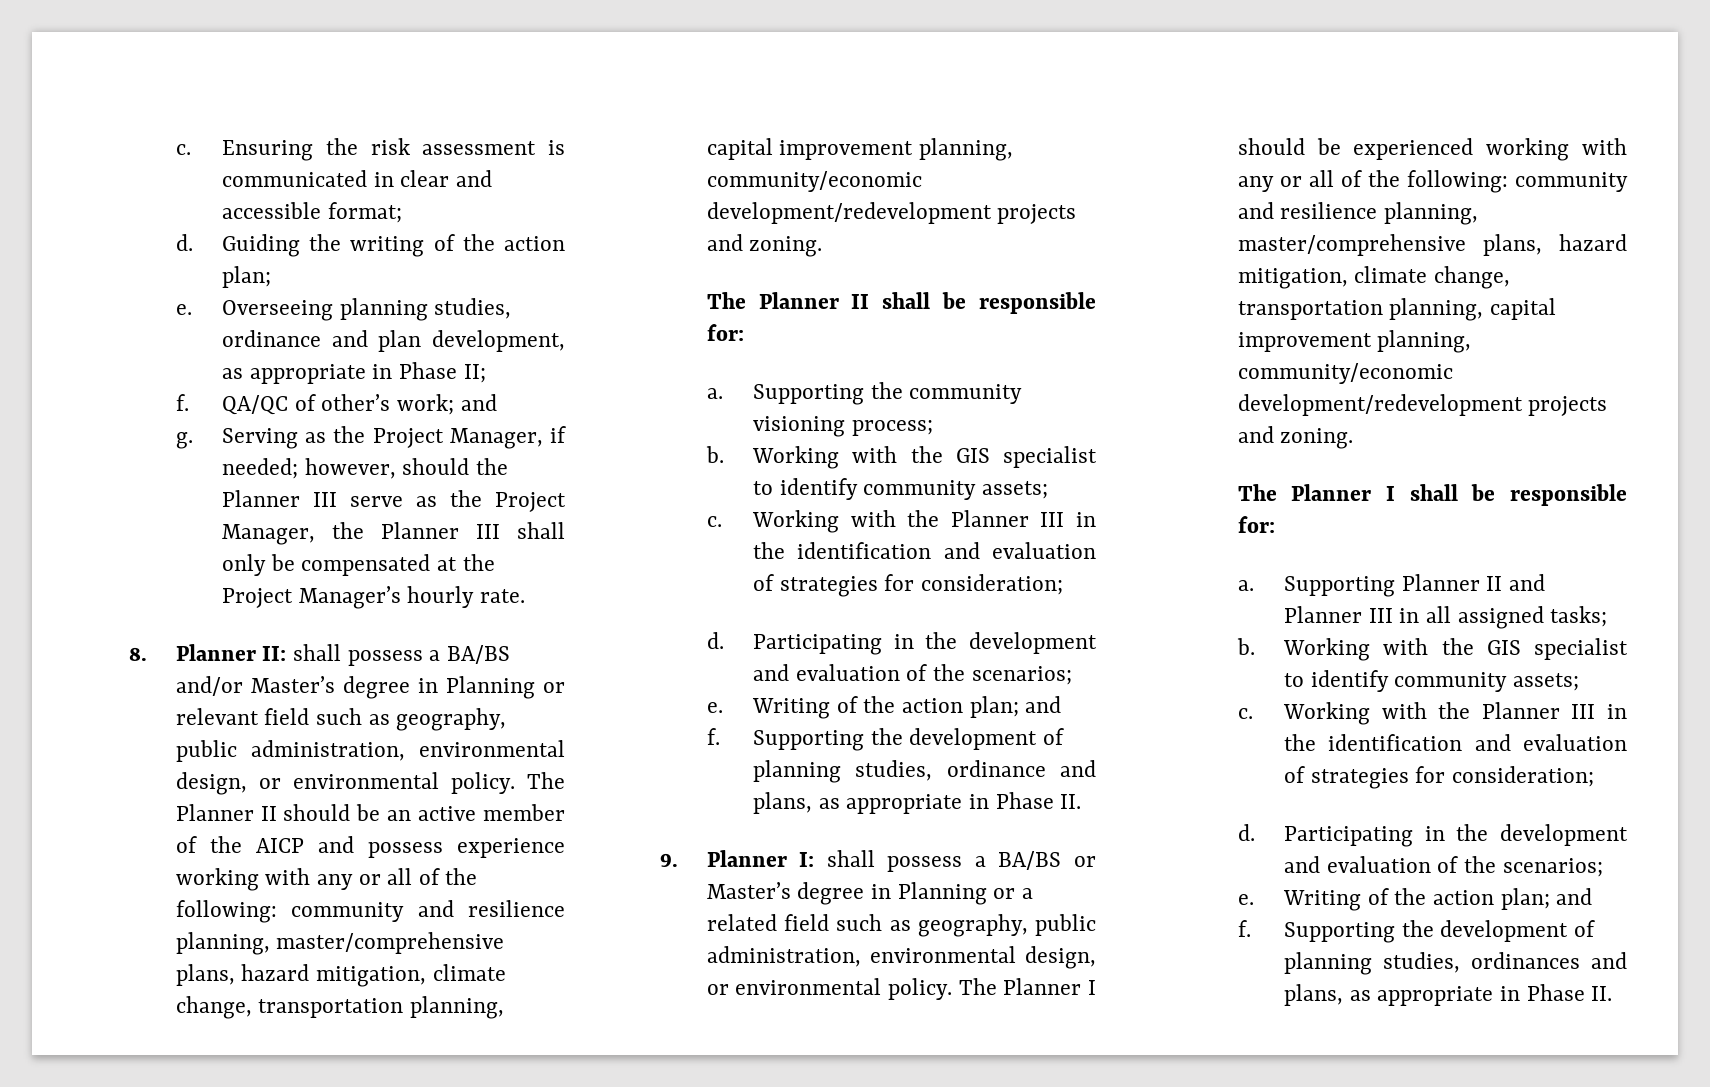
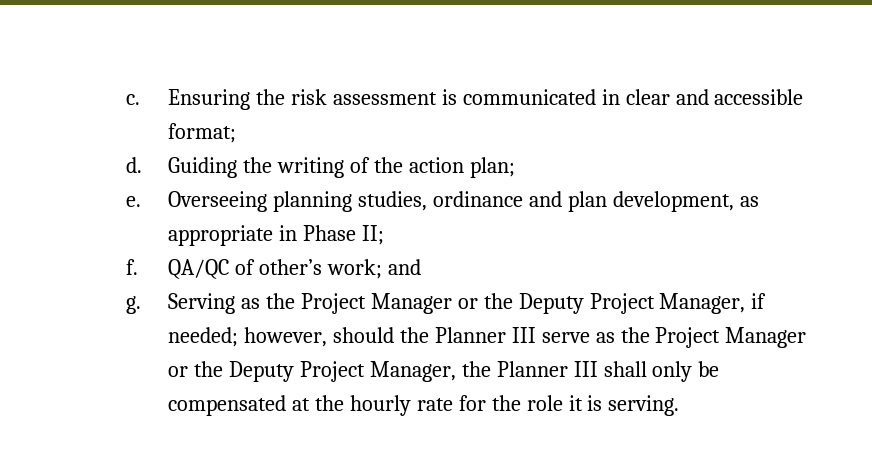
(444, 438) none -> [370,293,655,314] Manager or the Deputy Project
(566, 502) none -> [725,327,807,348] [168,361,365,382] Manager or the Deputy Project
[222,586,525,609] [129,644,510,666] [175,676,565,699] [175,708,507,731] [175,740,565,762] [175,772,565,795] [175,804,565,821] [175,836,565,858] [175,868,478,891] [175,900,566,923] [175,932,505,955] [175,964,506,987] [175,996,504,1019] [706,138,1013,161] [706,171,922,192] [706,202,1077,224] [706,234,823,257] [706,292,1096,314] [706,324,744,341] [706,382,1023,405] [753,416,933,437] [705,446,1097,469] [753,478,1048,500] [706,510,1096,533] [753,542,1096,559] [753,574,1063,597] [706,632,1097,655] [753,664,1072,685] [706,696,1062,719] [706,728,1064,751] [753,760,1096,783] [753,792,1082,814] [660,850,1096,872] [706,882,1033,905] [706,914,1096,937] [706,946,1096,969] [706,978,1096,1000] [1237,138,1627,161] [1237,170,1628,193] [1237,202,1478,225] [1237,234,1627,256] [1237,266,1510,289] [1237,298,1556,321] [1237,330,1472,353] [1237,363,1453,384] [1237,394,1608,416] [1237,426,1354,449] [1237,484,1627,506] [1237,516,1275,533] [1237,574,1545,597] [1284,606,1608,629] [1236,638,1628,661] [1284,670,1579,692] [1237,702,1627,725] [1284,734,1627,751] [1284,766,1594,789] [1237,824,1628,847] [1284,856,1603,877] [1237,888,1593,911] [1237,920,1595,943] [1284,952,1627,975] [1284,984,1613,1006] Project Manager’s hourly rate. // 8. Planner II: shall possess a BA/BS and/or Master’s degree in Planning or relevant field such as geography, public administration, environmental design, or environmental policy. The Planner II should be an active member of the AICP and possess experience working with any or all of the following: community and resilience planning, master/comprehensive plans, hazard mitigation, climate change, transportation planning, capital improvement planning, community/economic development/redevelopment projects and zoning. // The Planner II shall be responsible for: // a. Supporting the community visioning process; // b. Working with the GIS specialist to identify community assets; // c. Working with the Planner III in the identification and evaluation of strategies for consideration; // d. Participating in the development and evaluation of the scenarios; // e. Writing of the action plan; and // f. Supporting the development of planning studies, ordinance and plans, as appropriate in Phase II. // 9. Planner I: shall possess a BA/BS or Master’s degree in Planning or a related field such as geography, public administration, environmental design, or environmental policy. The Planner I should be experienced working with any or all of the following: community and resilience planning, master/comprehensive plans, hazard mitigation, climate change, transportation planning, capital improvement planning, community/economic development/redevelopment projects and zoning. // The Planner I shall be responsible for: // a. Supporting Planner II and Planner III in all assigned tasks; // b. Working with the GIS specialist to identify community assets; // c. Working with the Planner III in the identification and evaluation of strategies for consideration; // d. Participating in the development and evaluation of the scenarios; // e. Writing of the action plan; and // f. Supporting the development of planning studies, ordinances and plans, as appropriate in Phase II. -> [349,395,680,416] hourly rate for the role it is serving.

